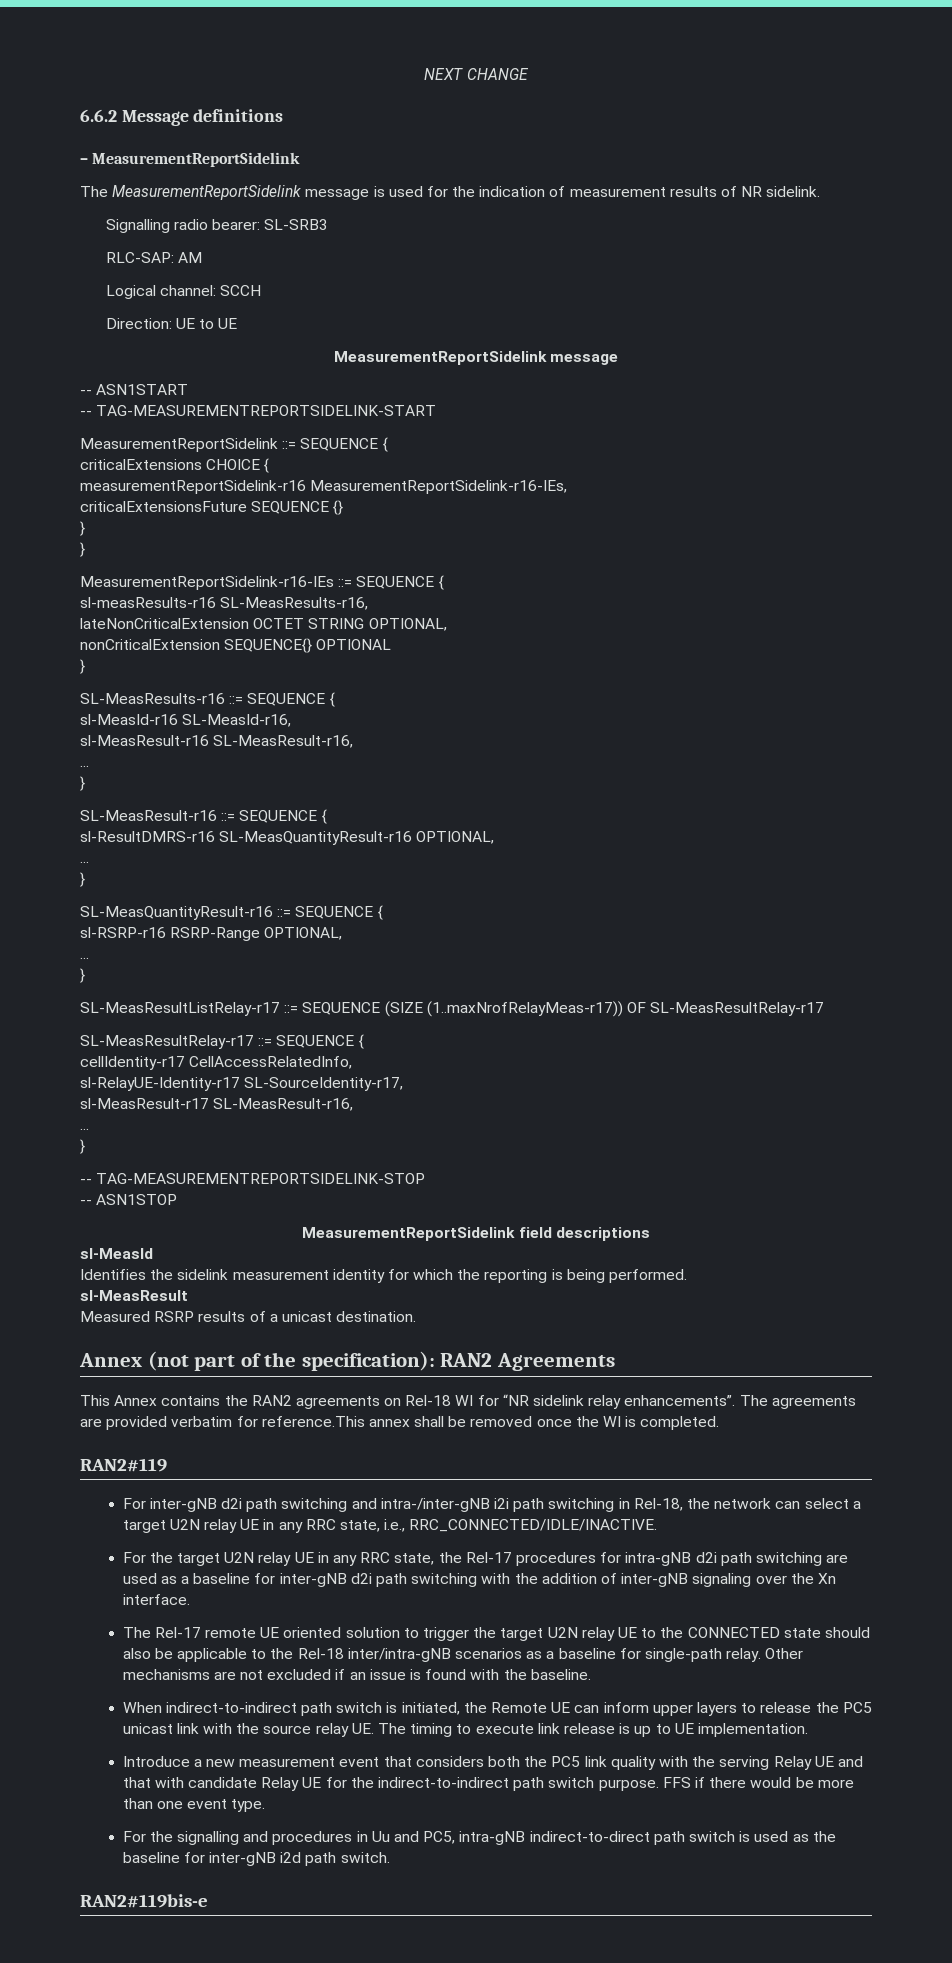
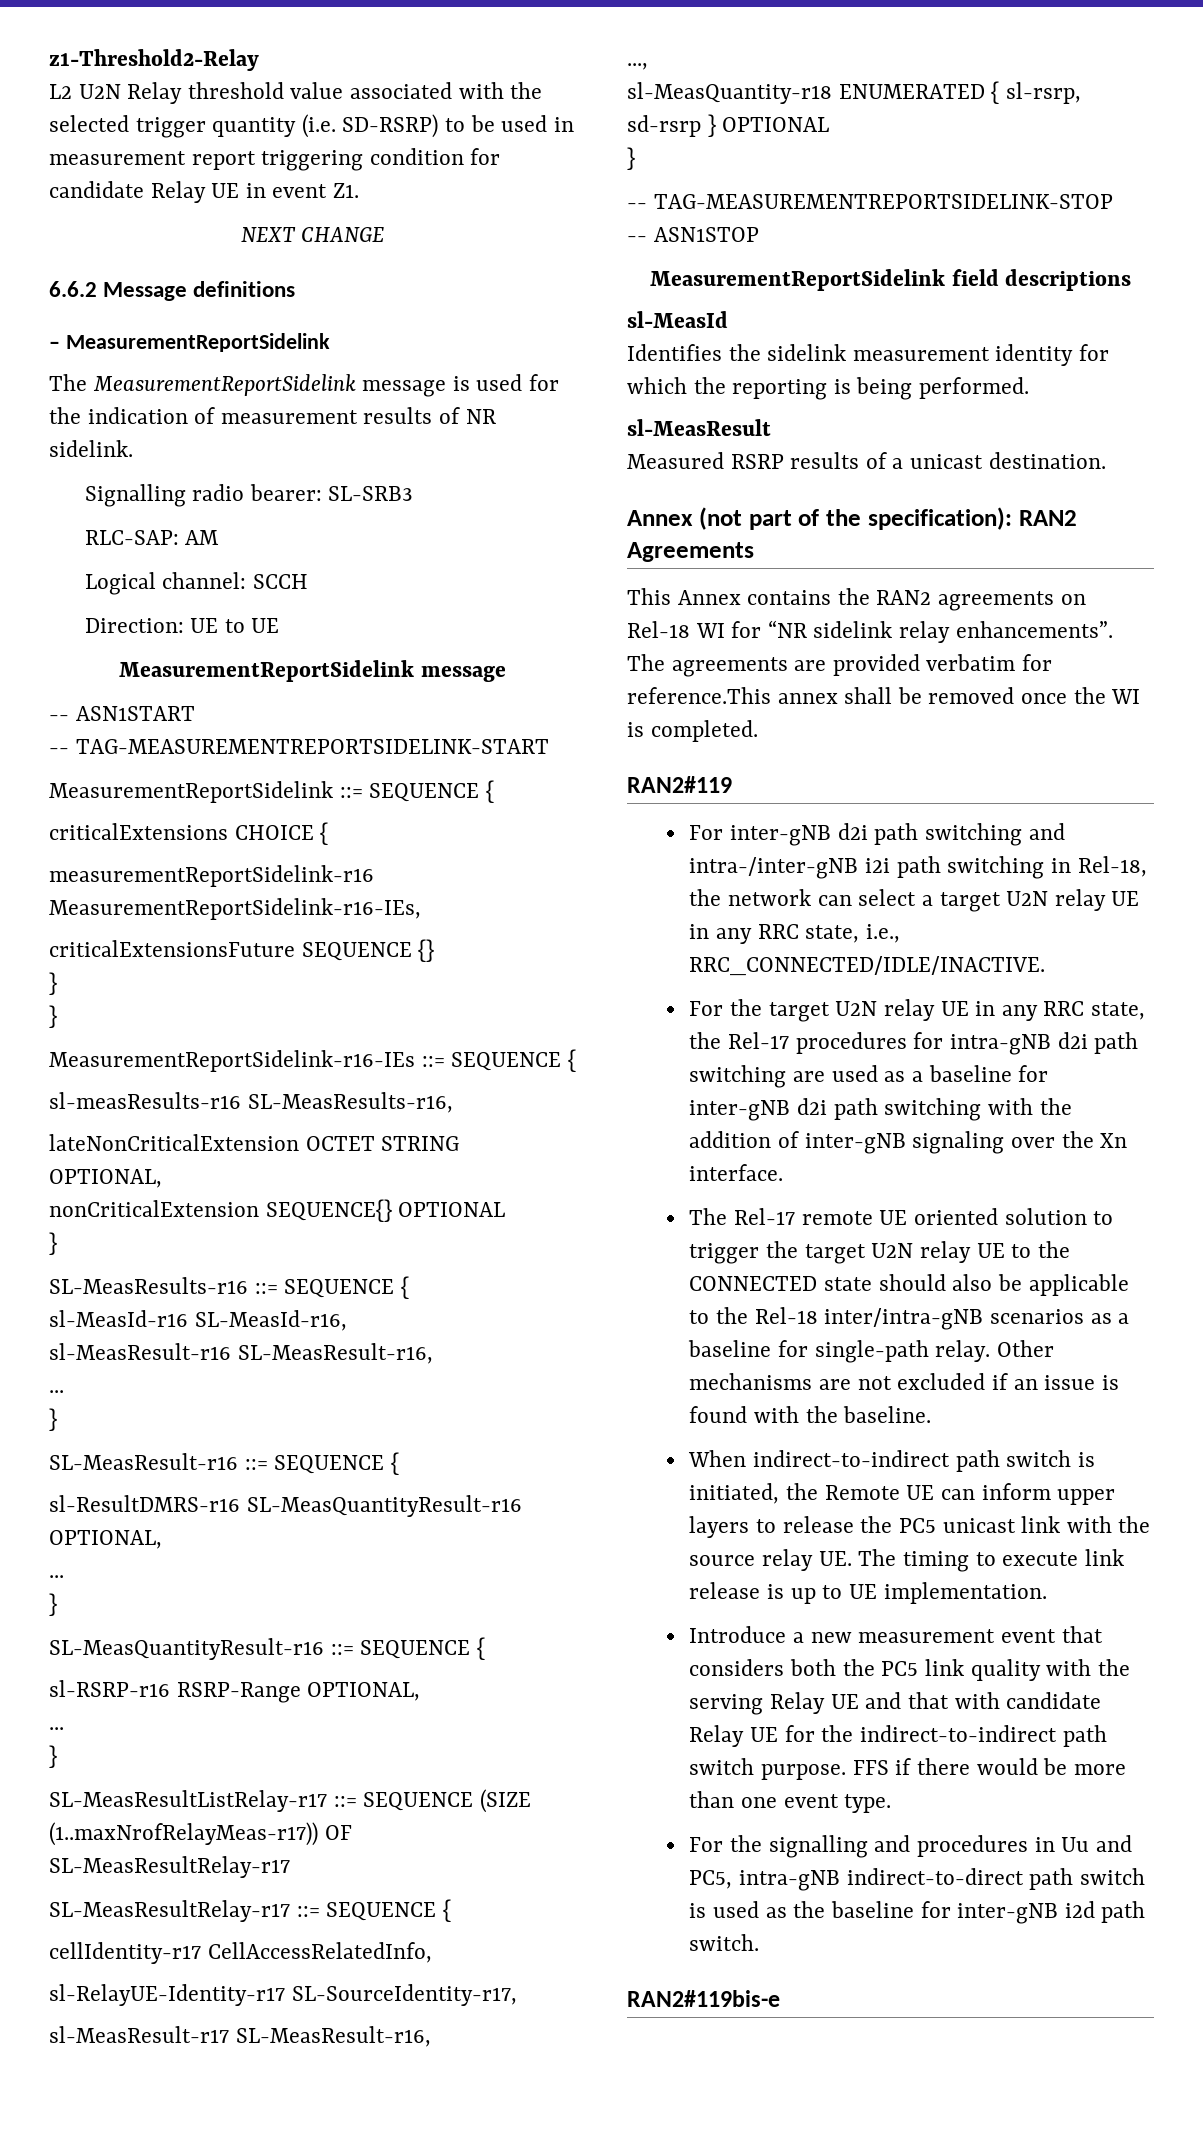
(424, 74) none -> [49,49,259,71] [49,82,543,104] [49,114,574,138] [49,148,501,171] [49,181,360,203] z1-Threshold2-Relay // L2 U2N Relay threshold value associated with the selected trigger quantity (i.e. SD-RSRP) to be used in measurement report triggering condition for candidate Relay UE in event Z1. //
[80,1128,89,1130] ... -> [627,63,648,70] [627,81,1081,104] [627,114,830,137] ..., // sl-MeasQuantity-r18 ENUMERATED { sl-rsrp, sd-rsrp } OPTIONAL

